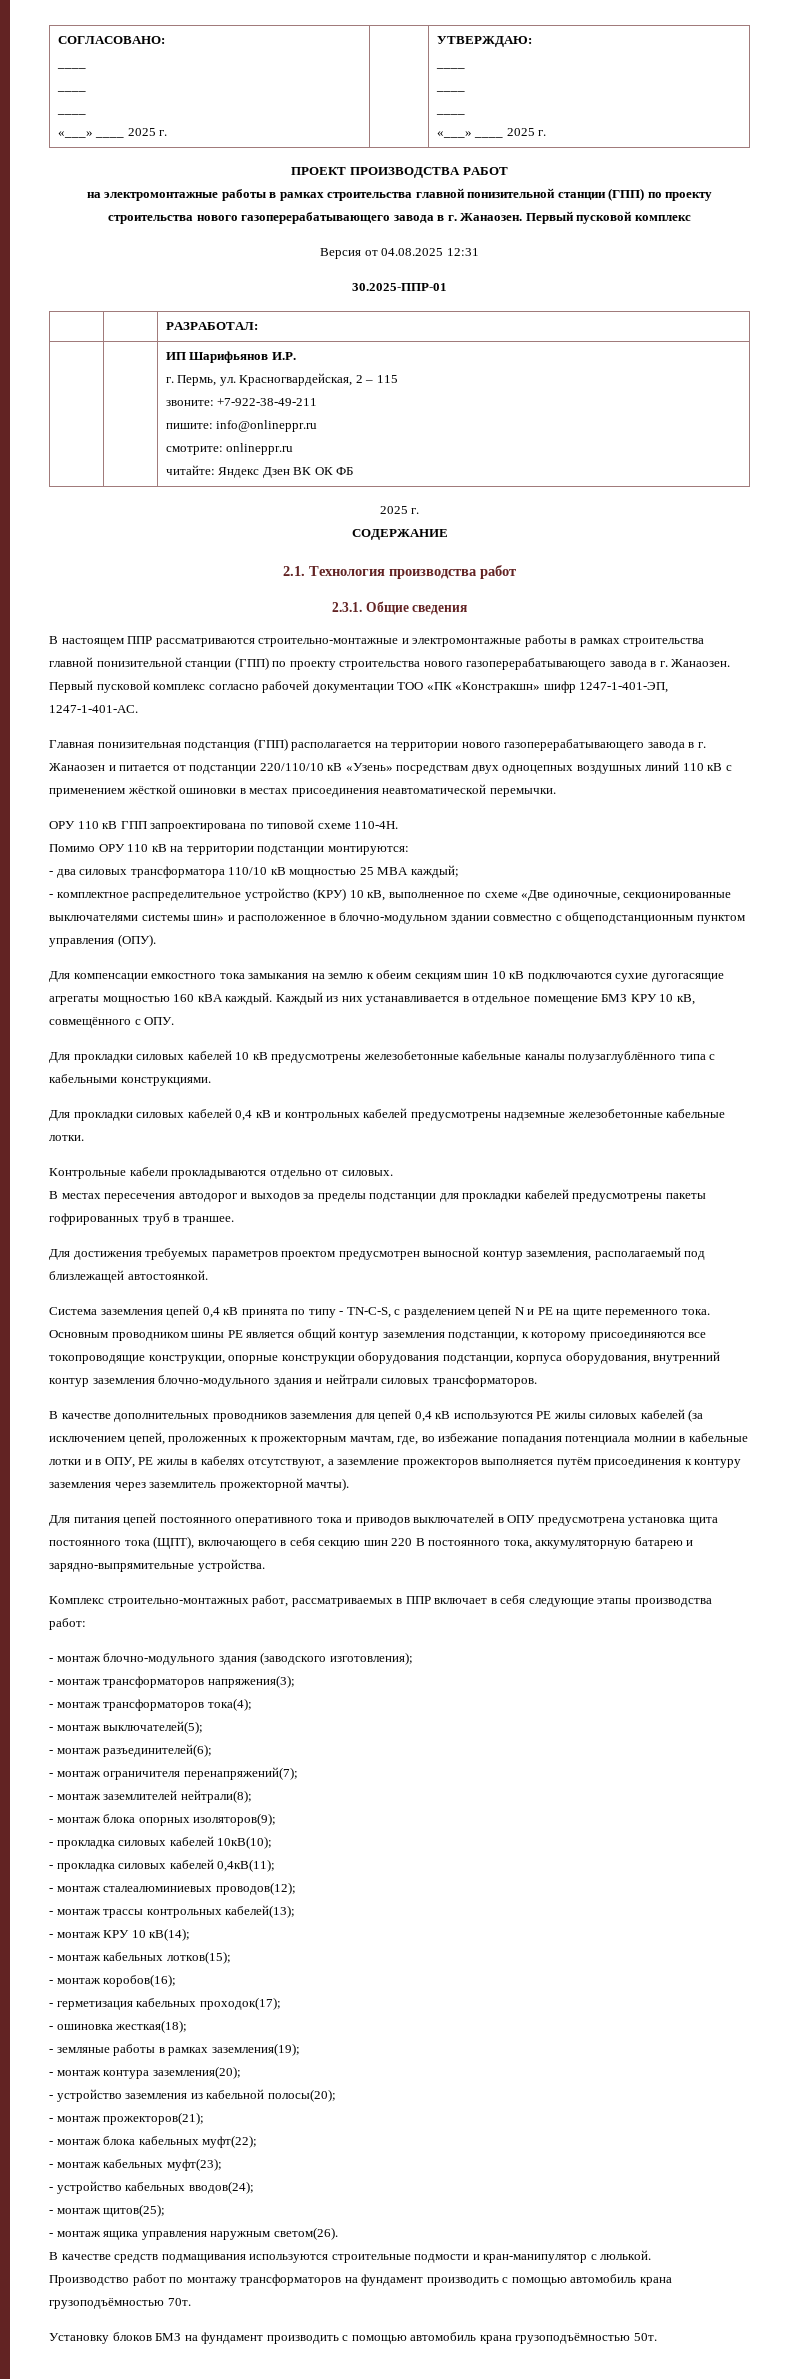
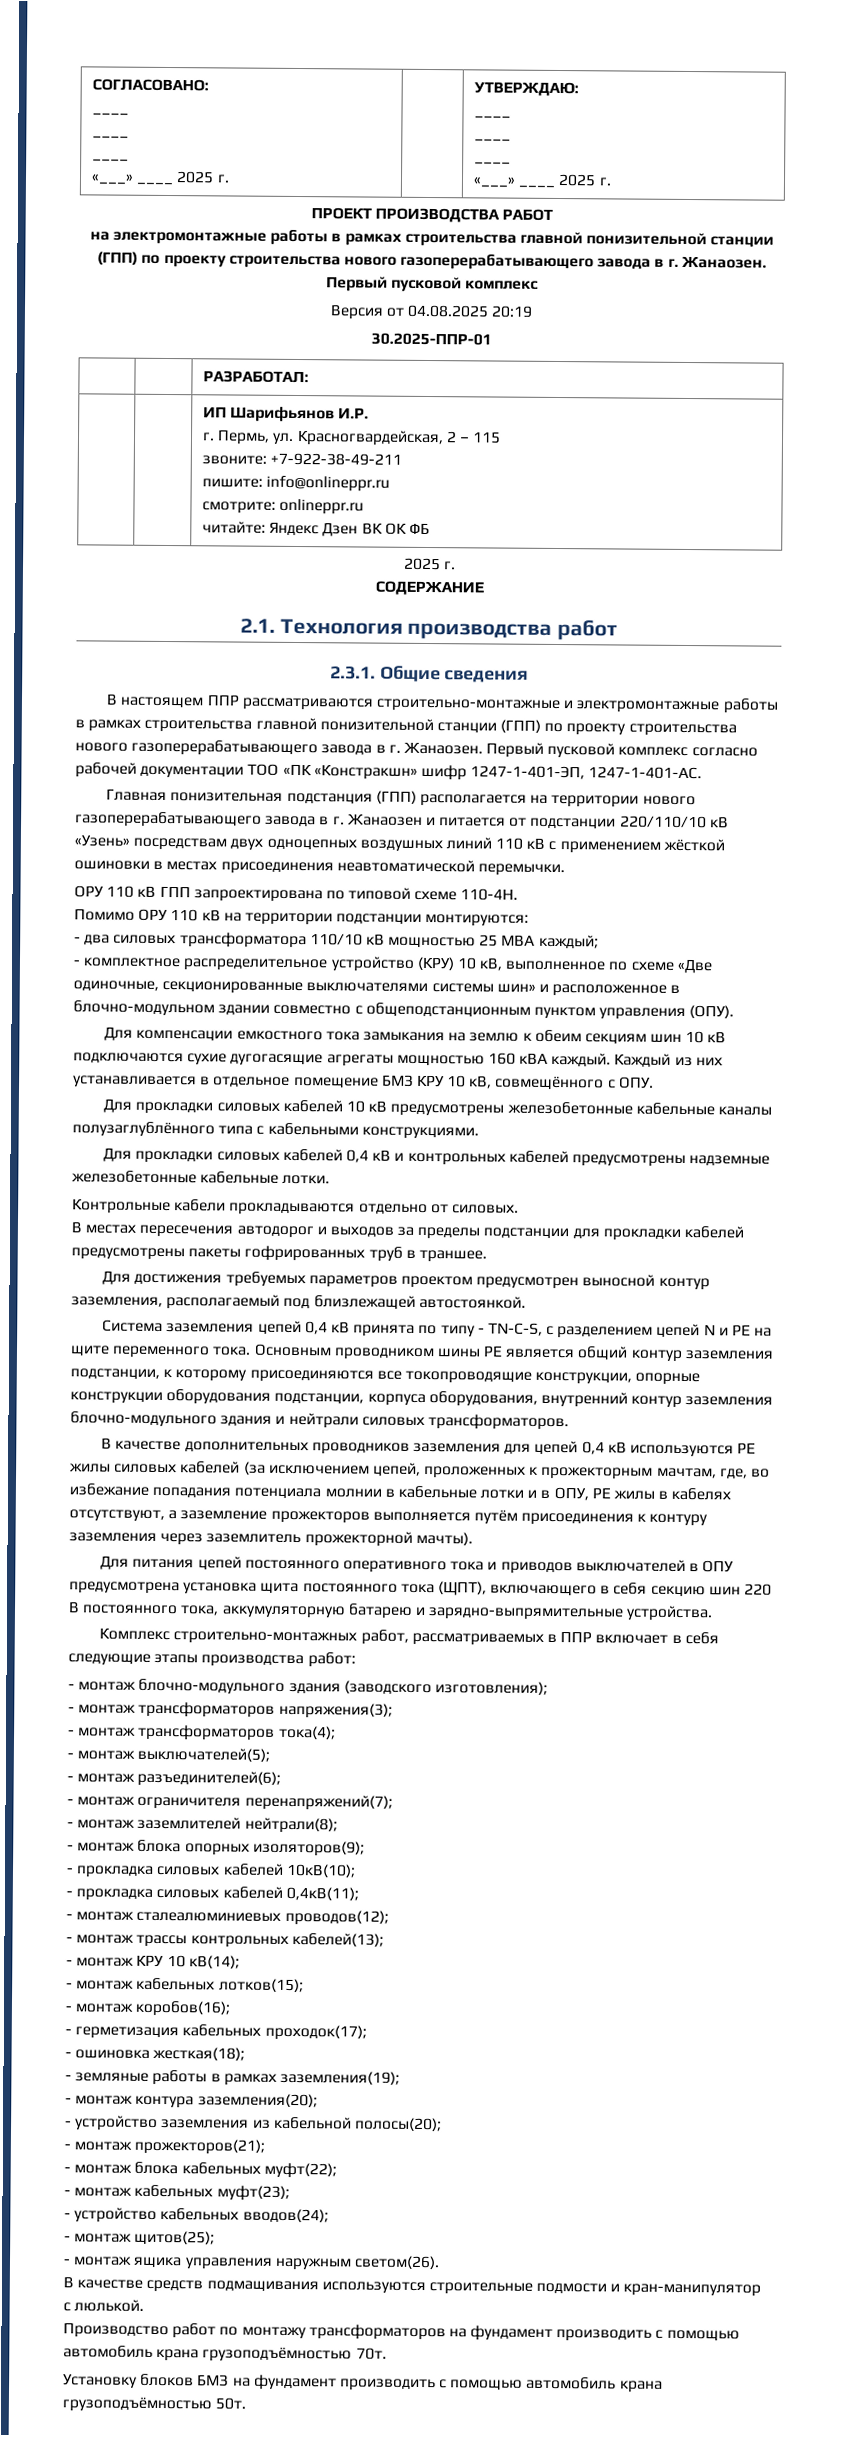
[446,248,479,256] 12:31 -> [491,305,534,318] 20:19

